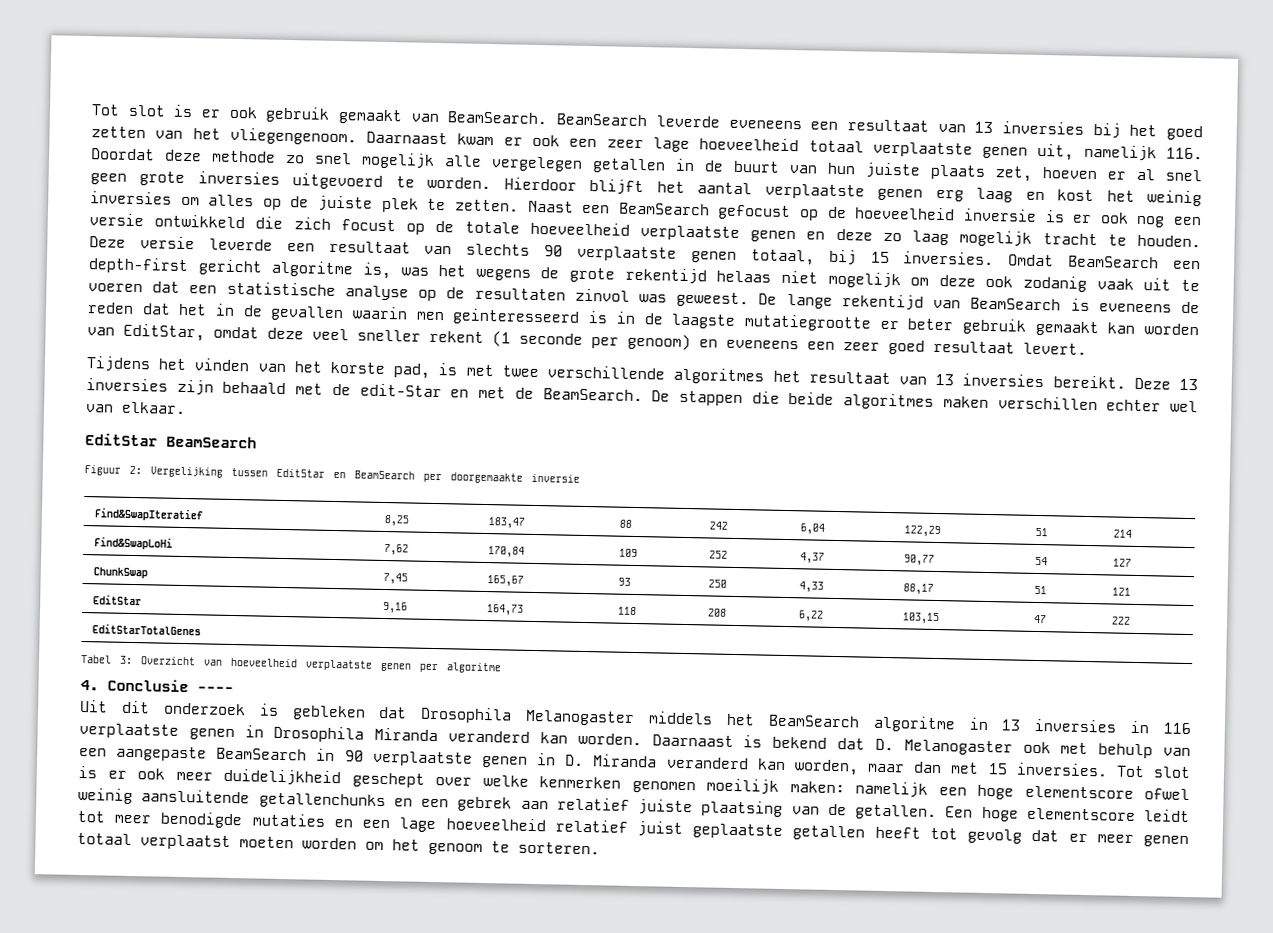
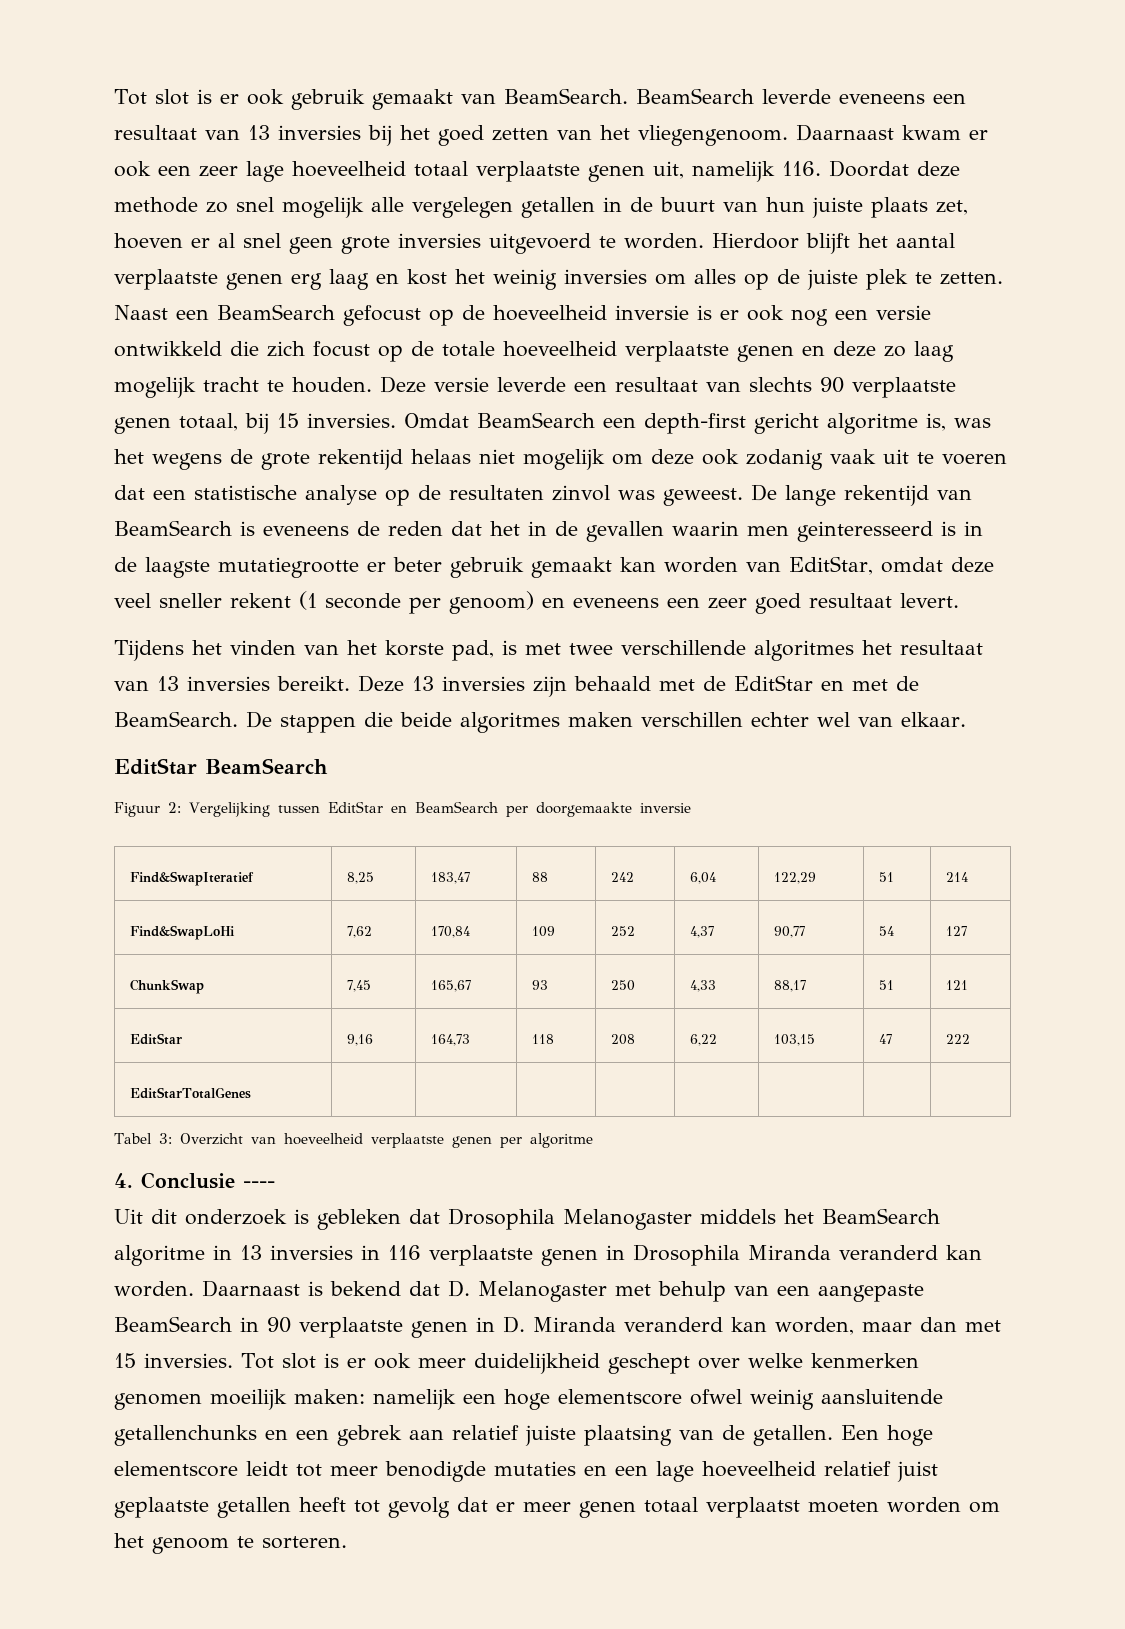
[359,383,442,398] edit-Star -> [734,675,813,691] EditStar
[1022,741,1051,754] ook -> (607, 1291) none

